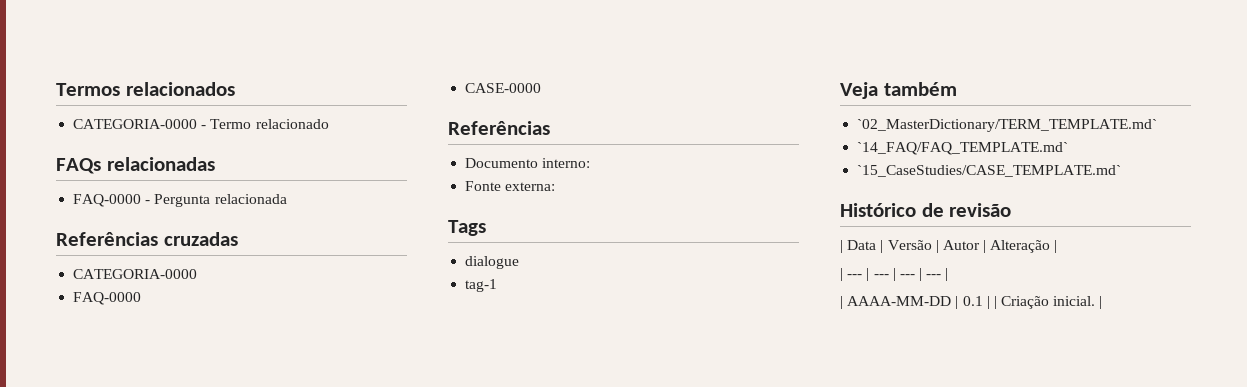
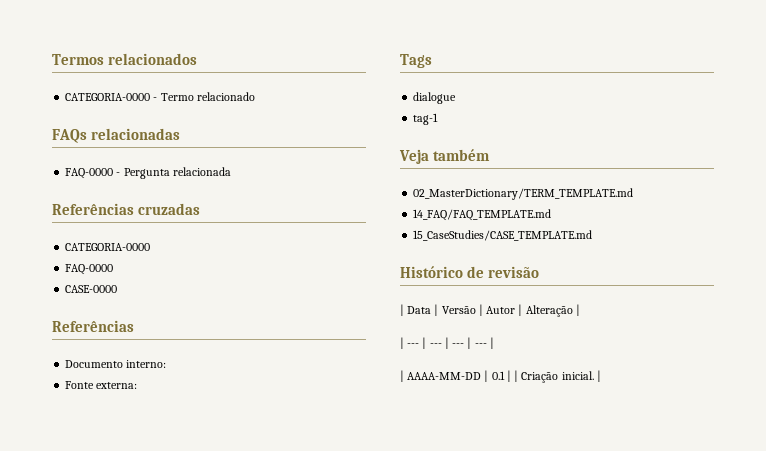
[857,119,1158,132] [857,142,1069,155] [857,165,1122,177] `02_MasterDictionary/TERM_TEMPLATE.md` // `14_FAQ/FAQ_TEMPLATE.md` // `15_CaseStudies/CASE_TEMPLATE.md` -> [413,188,634,200] [413,209,552,221] [413,230,593,241] 02_MasterDictionary/TERM_TEMPLATE.md // 14_FAQ/FAQ_TEMPLATE.md // 15_CaseStudies/CASE_TEMPLATE.md

